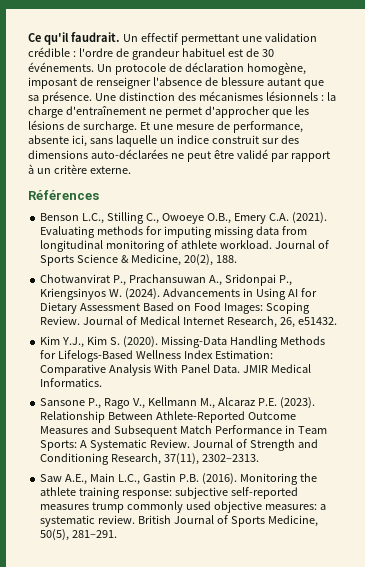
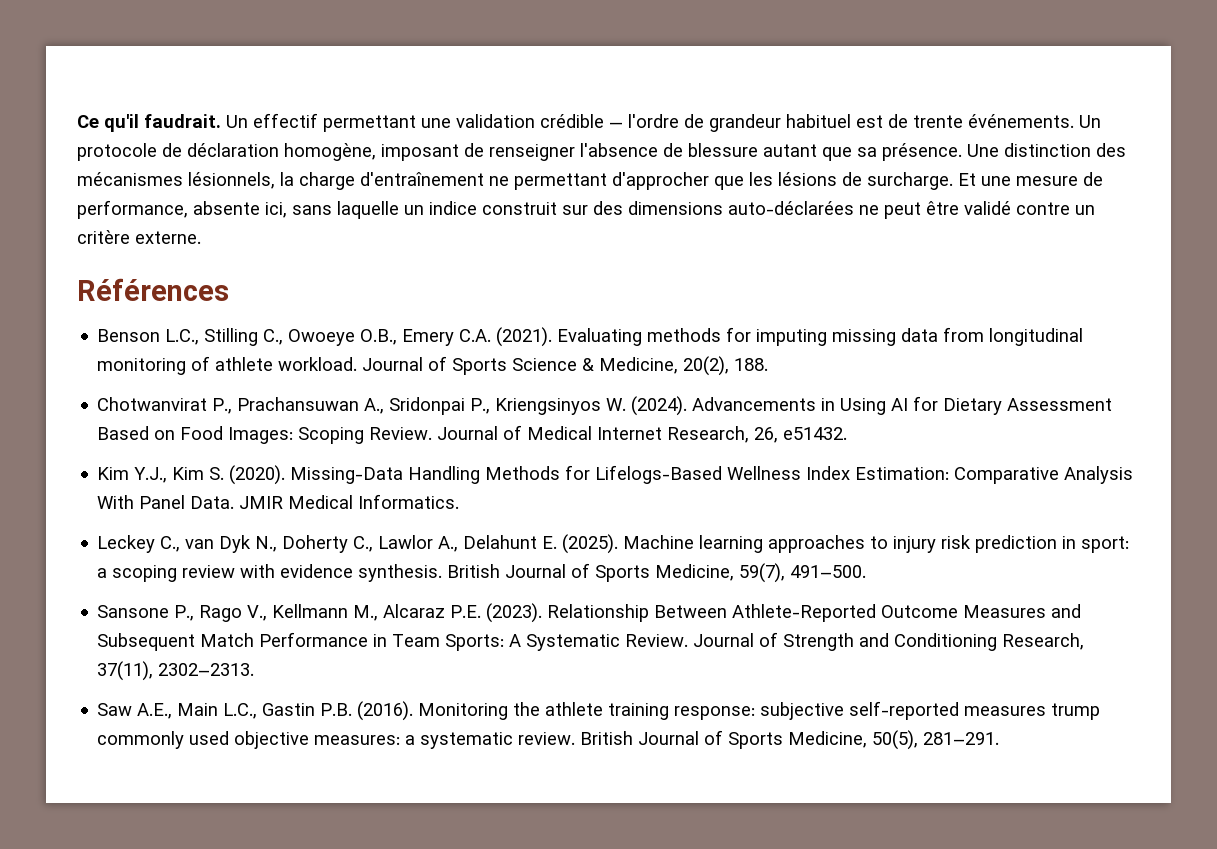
[72,51,76,57] : -> [609,122,623,128] —
[261,49,274,57] 30 -> [913,115,963,128] trente
[265,91,324,101] lésionnels : -> [188,172,275,189] lésionnels,
[164,107,202,118] permet -> [514,173,607,190] permettant
[270,151,330,162] [28,164,34,174] par rapport à -> [1016,202,1070,215] contre
(103, 382) none -> [97,534,1130,554] [97,563,867,583] // Leckey C., van Dyk N., Doherty C., Lawlor A., Delahunt E. (2025). Machine learning approaches to injury risk prediction in sport: a scoping review with evidence synthesis. British Journal of Sports Medicine, 59(7), 491–500.

